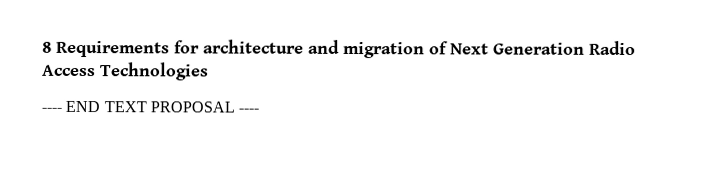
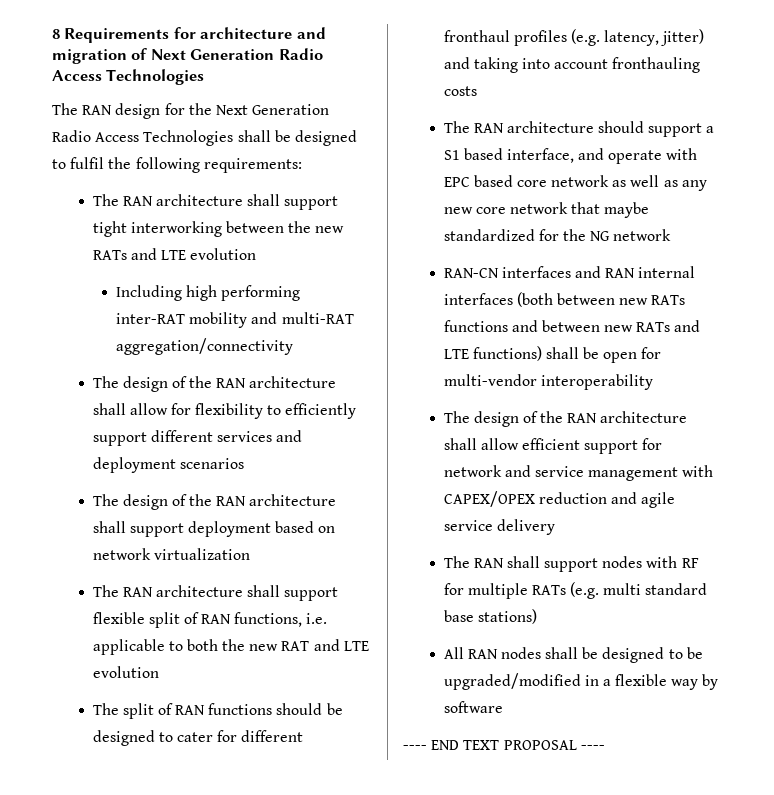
(209, 71) none -> [52,103,330,119] [52,130,357,146] [52,157,302,173] [92,194,339,210] [92,221,345,237] [92,248,257,260] [116,285,301,301] [116,312,354,328] [116,338,294,355] [92,376,337,392] [92,403,357,419] [92,430,303,446] [92,457,244,473] [92,494,337,510] [92,521,336,537] [92,548,250,560] [92,585,339,601] [92,612,328,628] [92,639,369,655] [92,666,159,678] [92,703,343,719] [92,730,304,746] [443,29,705,46] [443,57,701,73] [443,86,477,96] [443,121,715,137] [443,148,698,164] [443,175,707,191] [443,202,650,218] [443,229,672,241] [443,266,696,278] [443,292,686,307] [443,320,701,332] [443,346,662,363] [443,374,653,390] [443,411,688,427] [443,438,663,454] [443,465,714,481] [443,491,676,508] [443,519,555,535] [443,556,699,572] [443,582,708,599] [443,609,537,624] [443,647,703,663] [443,673,719,690] [443,701,503,713] // The RAN design for the Next Generation Radio Access Technologies shall be designed to fulfil the following requirements: // The RAN architecture shall support tight interworking between the new RATs and LTE evolution // Including high performing inter-RAT mobility and multi-RAT aggregation/connectivity // The design of the RAN architecture shall allow for flexibility to efficiently support different services and deployment scenarios // The design of the RAN architecture shall support deployment based on network virtualization // The RAN architecture shall support flexible split of RAN functions, i.e. applicable to both the new RAT and LTE evolution // The split of RAN functions should be designed to cater for different fronthaul profiles (e.g. latency, jitter) and taking into account fronthauling costs // The RAN architecture should support a S1 based interface, and operate with EPC based core network as well as any new core network that maybe standardized for the NG network // RAN-CN interfaces and RAN internal interfaces (both between new RATs functions and between new RATs and LTE functions) shall be open for multi-vendor interoperability // The design of the RAN architecture shall allow efficient support for network and service management with CAPEX/OPEX reduction and agile service delivery // The RAN shall support nodes with RF for multiple RATs (e.g. multi standard base stations) // All RAN nodes shall be designed to be upgraded/modified in a flexible way by software

